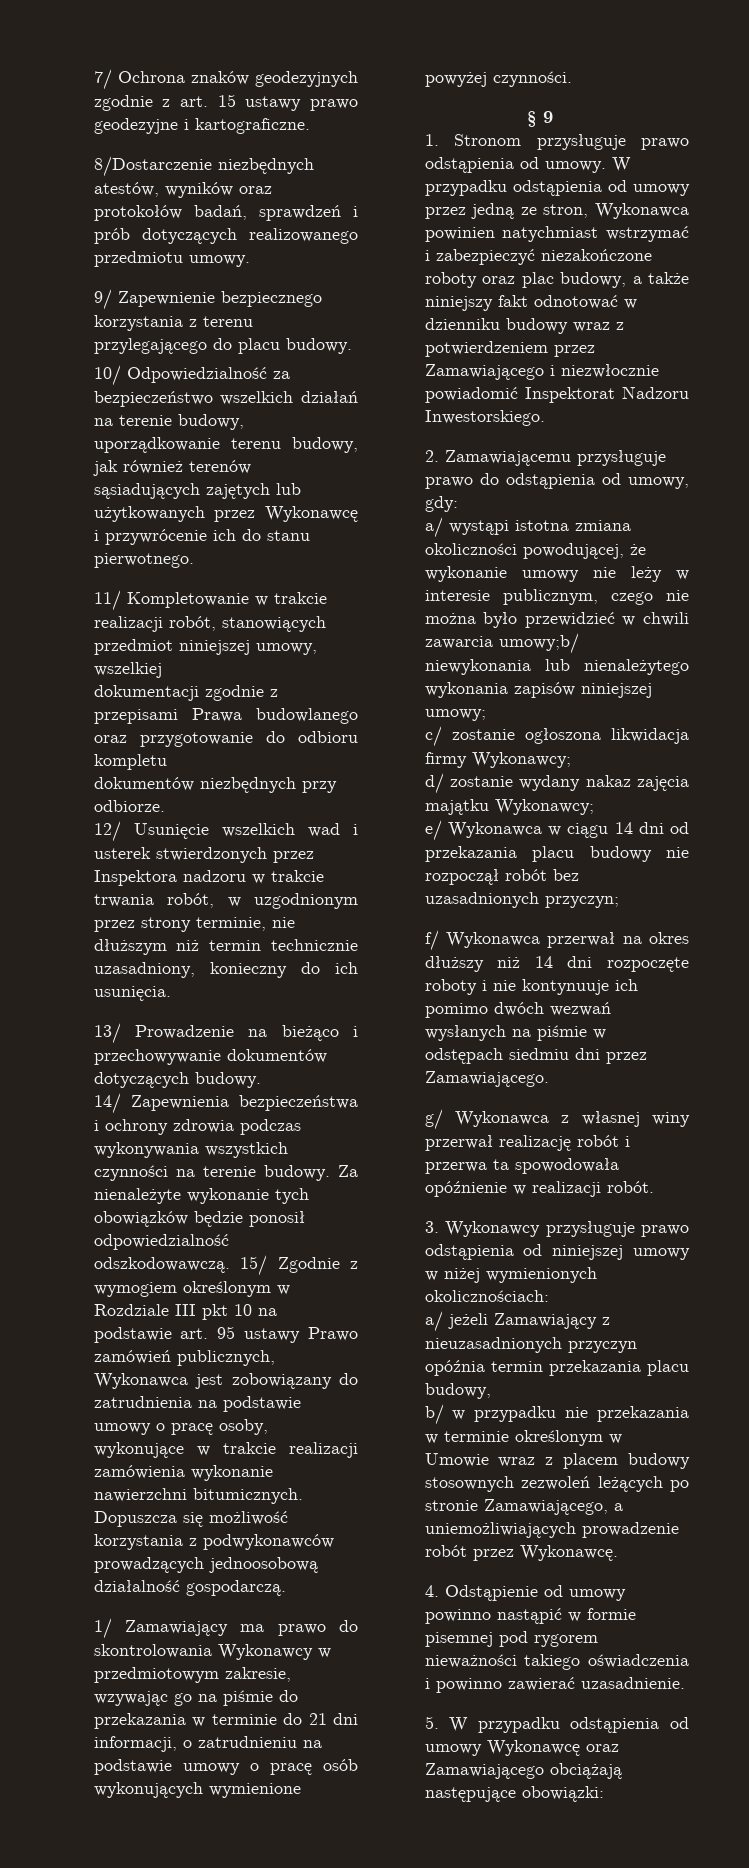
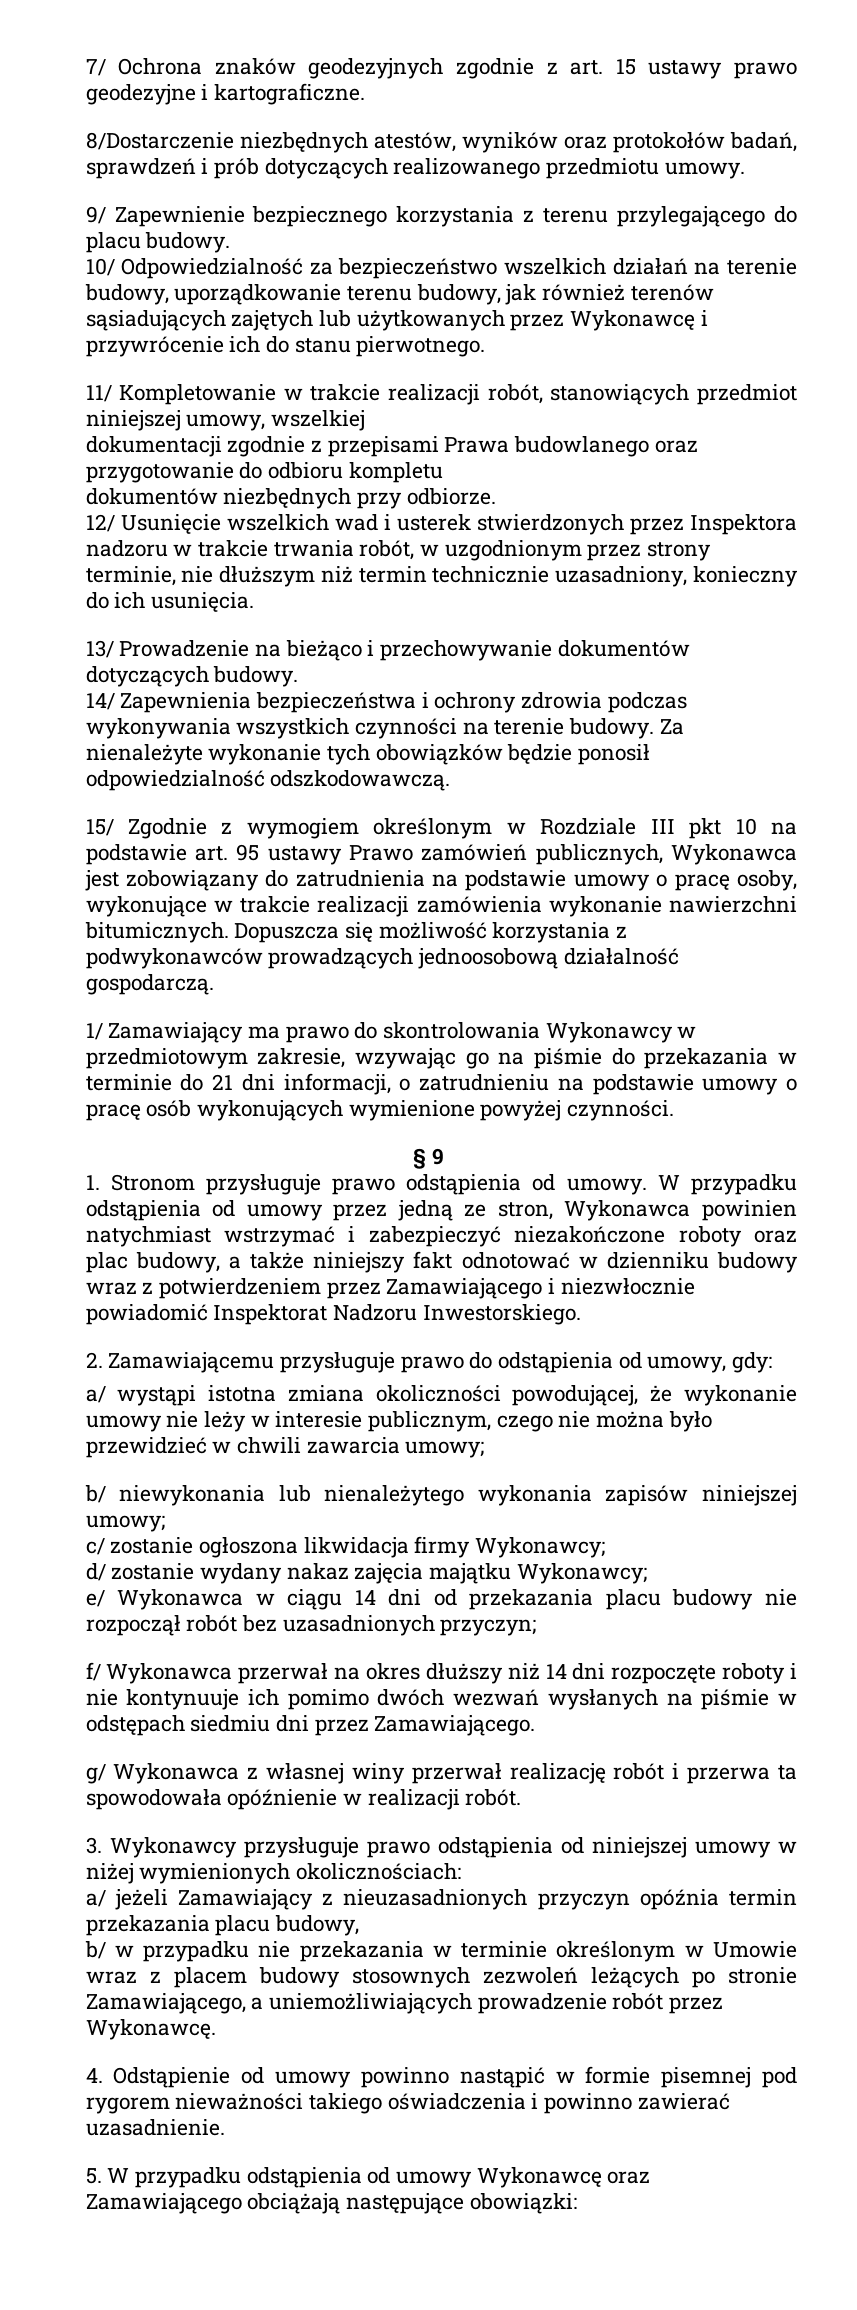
(230, 1265) none -> (451, 780) //
[498,633,579,654] umowy;b/ -> [405,1441,485,1458] [84,1485,106,1503] umowy; // b/

